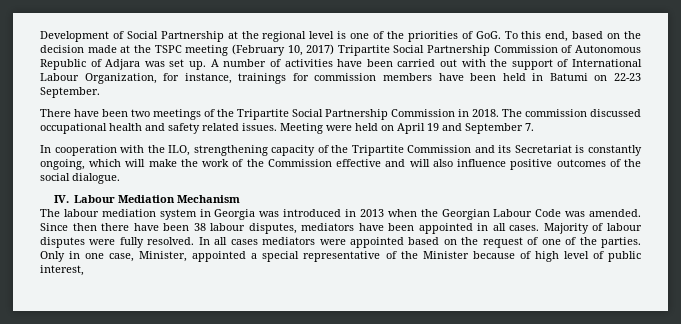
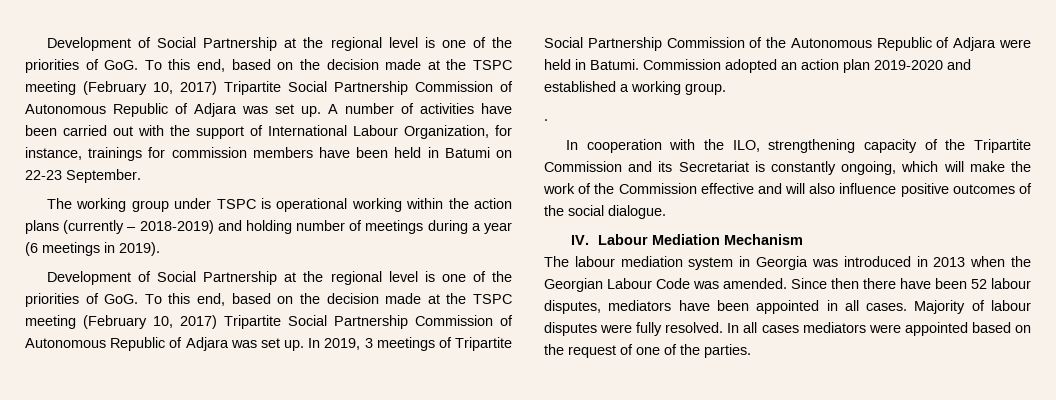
[40,109,641,120] [40,123,534,134] There have been two meetings of the Tripartite Social Partnership Commission in 2018. The commission discussed occupational health and safety related issues. Meeting were held on April 19 and September 7. -> [46,198,512,212] [25,220,512,234] [25,242,160,256] [46,271,512,285] [25,293,513,307] [25,315,513,329] [25,337,513,351] [544,37,1031,51] [544,59,971,73] [544,81,726,95] [544,119,548,121] The working group under TSPC is operational working within the action plans (currently – 2018-2019) and holding number of meetings during a year (6 meetings in 2019). // Development of Social Partnership at the regional level is one of the priorities of GoG. To this end, based on the decision made at the TSPC meeting (February 10, 2017) Tripartite Social Partnership Commission of Autonomous Republic of Adjara was set up. In 2019, 3 meetings of Tripartite Social Partnership Commission of the Autonomous Republic of Adjara were held in Batumi. Commission adopted an action plan 2019-2020 and established a working group. // .
[193,223,206,231] 38 -> [971,279,987,289] 52
[40,251,641,262] [40,265,84,276] Only in one case, Minister, appointed a special representative of the Minister because of high level of public interest, -> (751, 351) none

